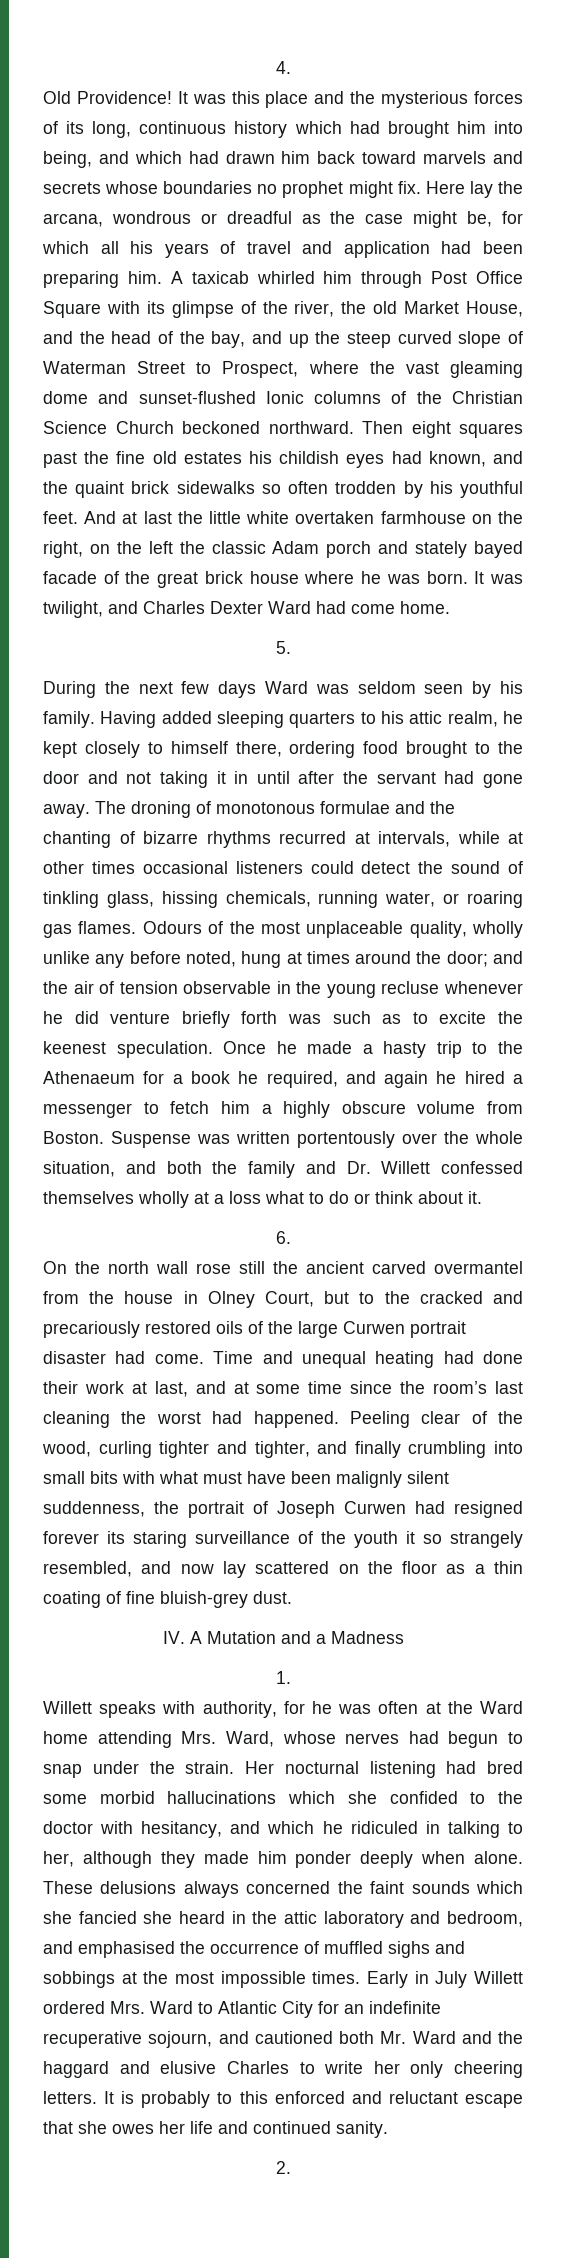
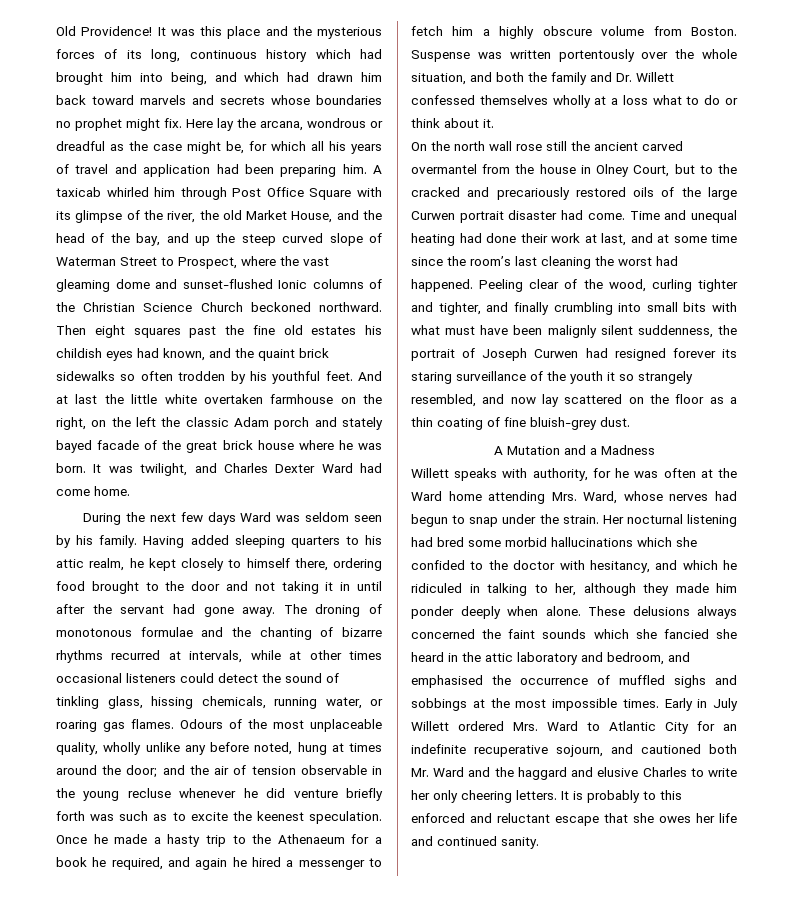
[275,61,291,74] 4. // -> (56, 31) none
[275,641,291,654] // 5. -> (130, 491) none
[275,1231,291,1244] // 6. -> (494, 123) none
[162,1631,185,1644] IV. -> (630, 422) none
[275,1671,291,1684] // 1. -> (655, 450) none
[275,2161,291,2174] // 2. -> (539, 843) none

